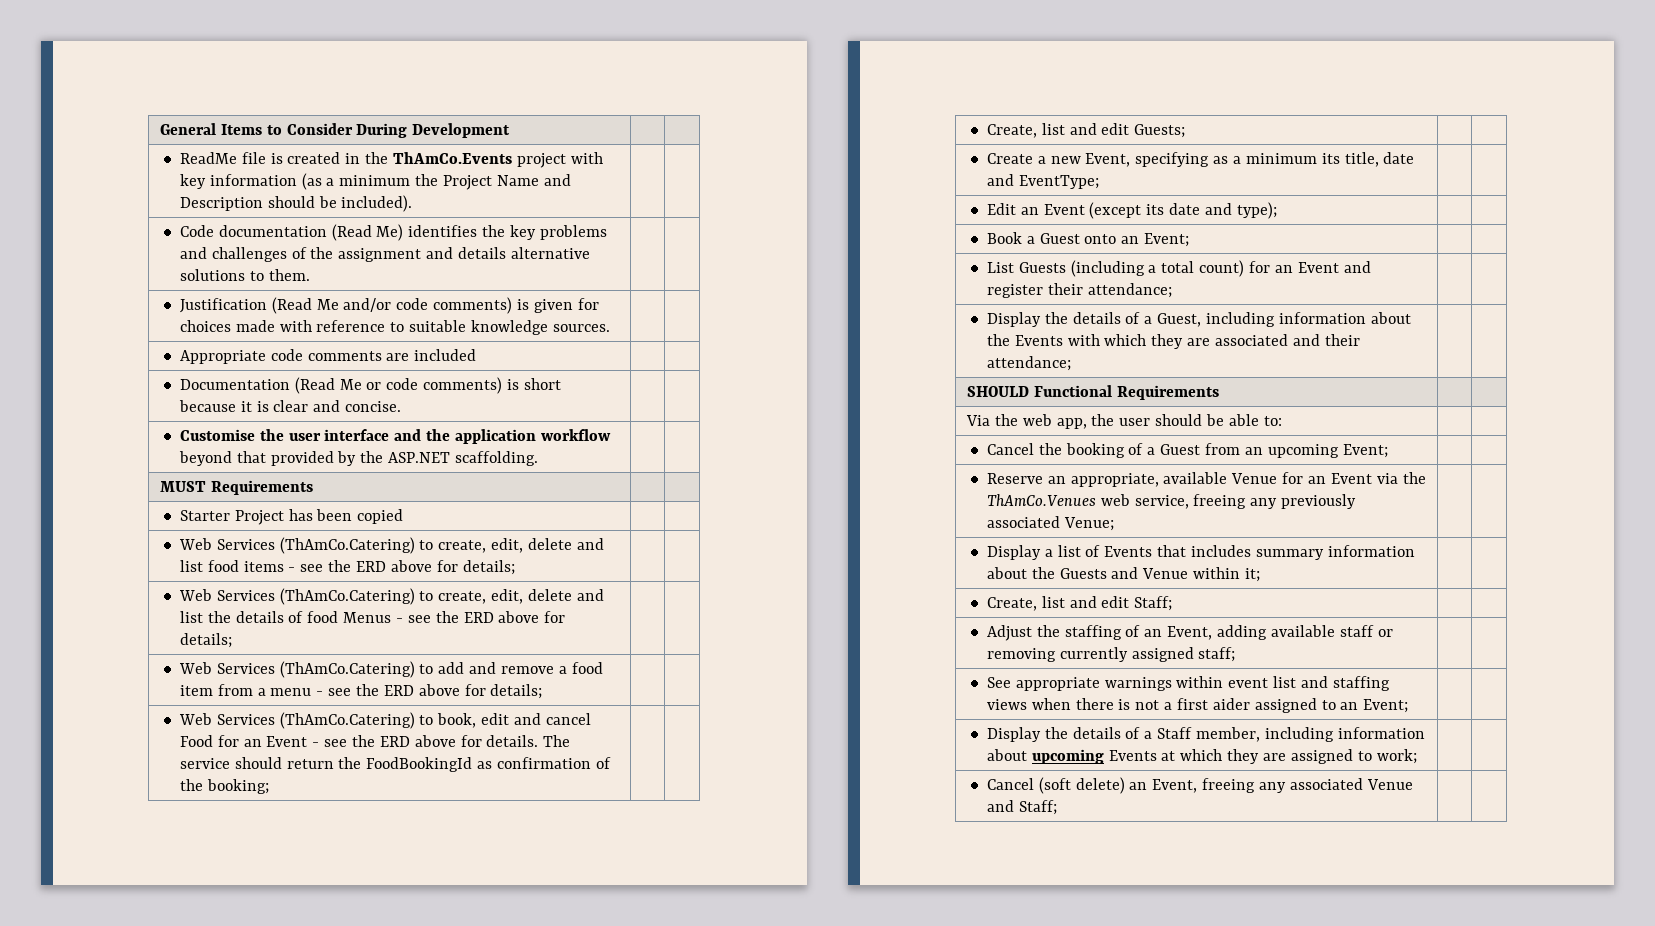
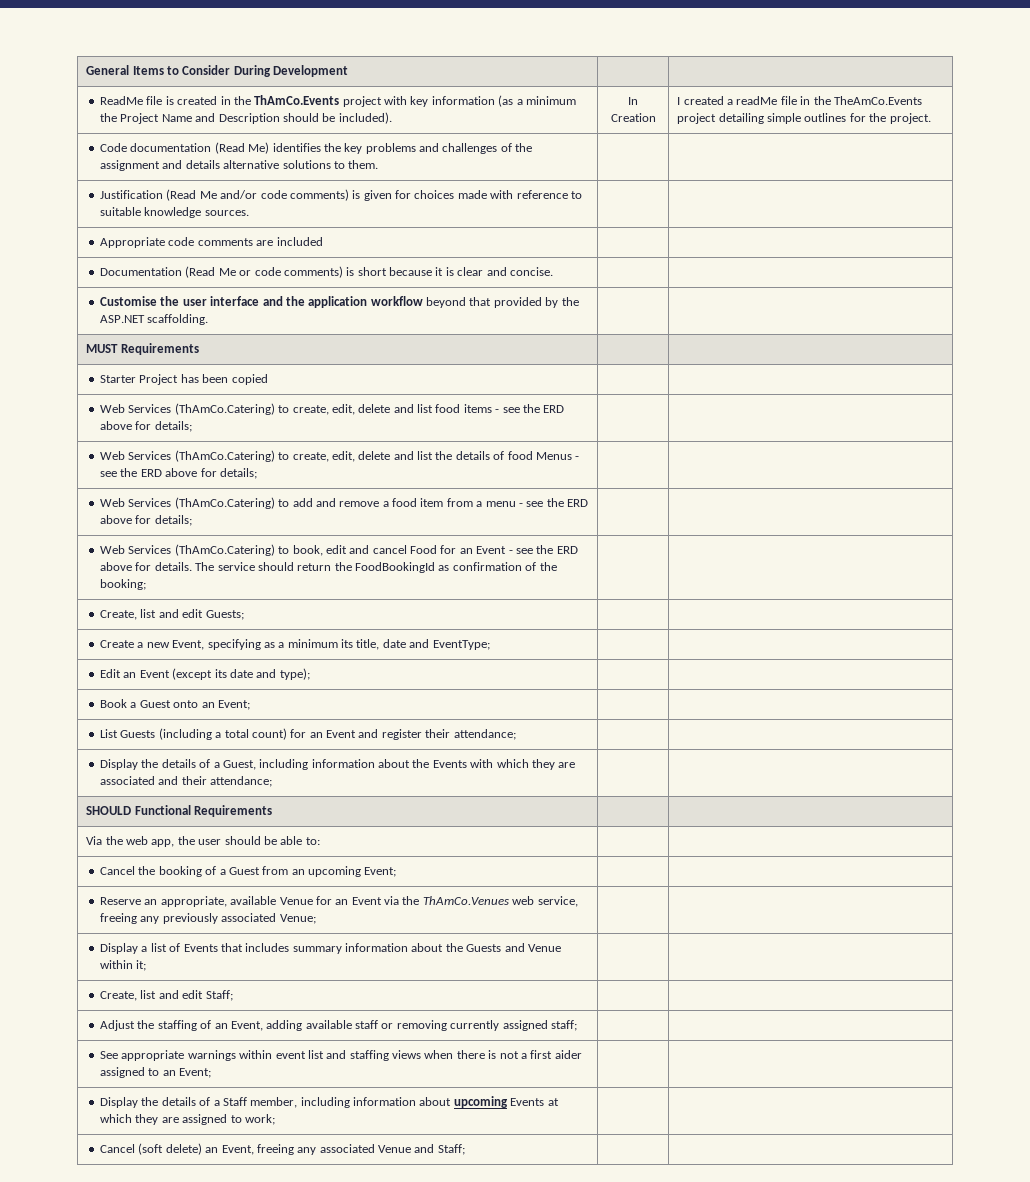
(413, 203) | -> [628,97,638,105] [610,113,656,122] [677,96,922,105] [677,113,931,124] In Creation | I created a readMe file in the TheAmCo.Events project detailing simple outlines for the project.

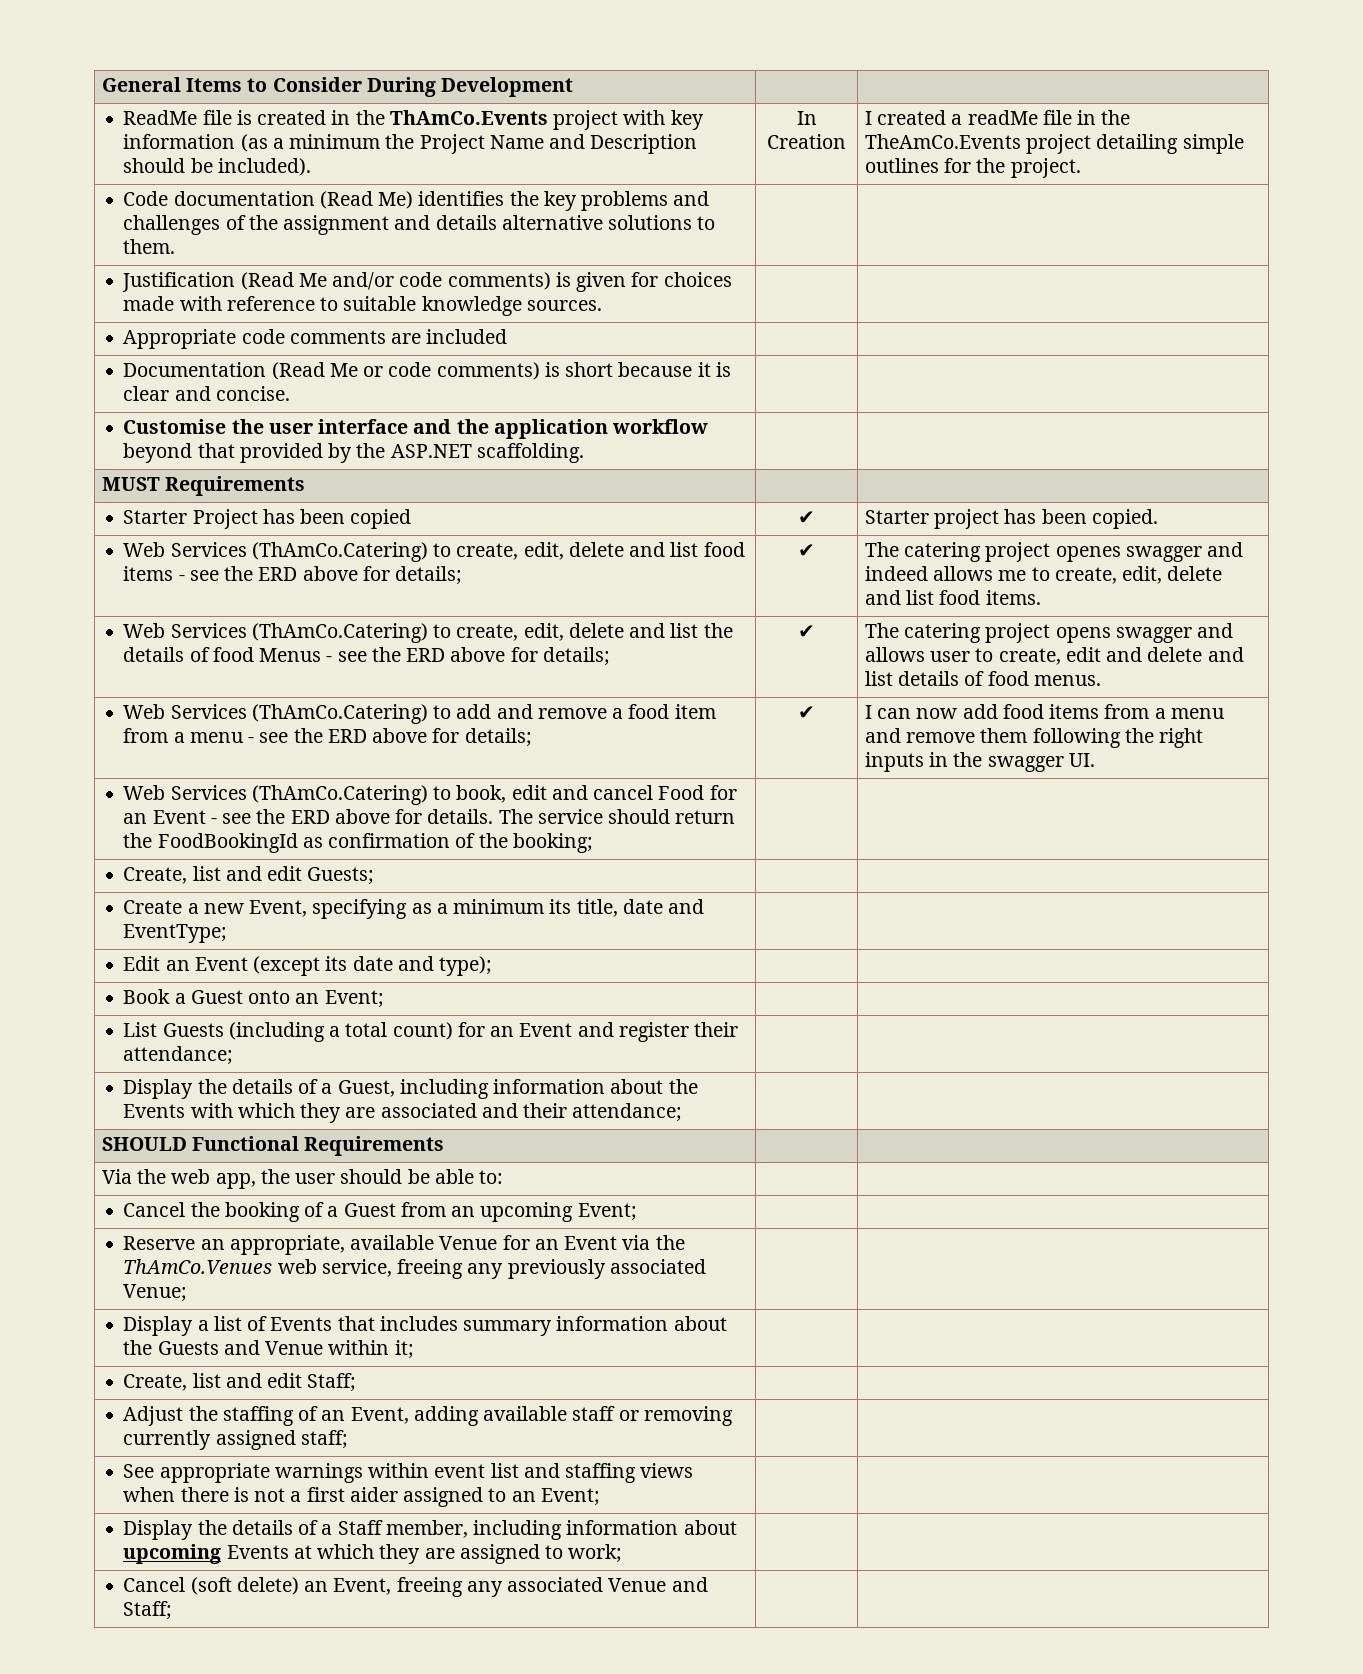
(268, 379) | -> [798,511,815,524] [864,509,1158,529] ✔ | Starter project has been copied.
(192, 426) | -> [798,544,815,557] [864,542,1244,562] [864,566,1223,584] [864,590,1041,605] ✔ | The catering project openes swagger and indeed allows me to create, edit, delete and list food items.
(257, 473) | -> [798,625,815,638] [864,623,1234,643] [864,647,1244,665] [864,671,1101,686] ✔ | The catering project opens swagger and allows user to create, edit and delete and list details of food menus.
(192, 520) | -> [798,706,815,719] [864,704,1224,719] [864,728,1204,748] [864,752,1095,772] ✔ | I can now add food items from a menu and remove them following the right inputs in the swagger UI.

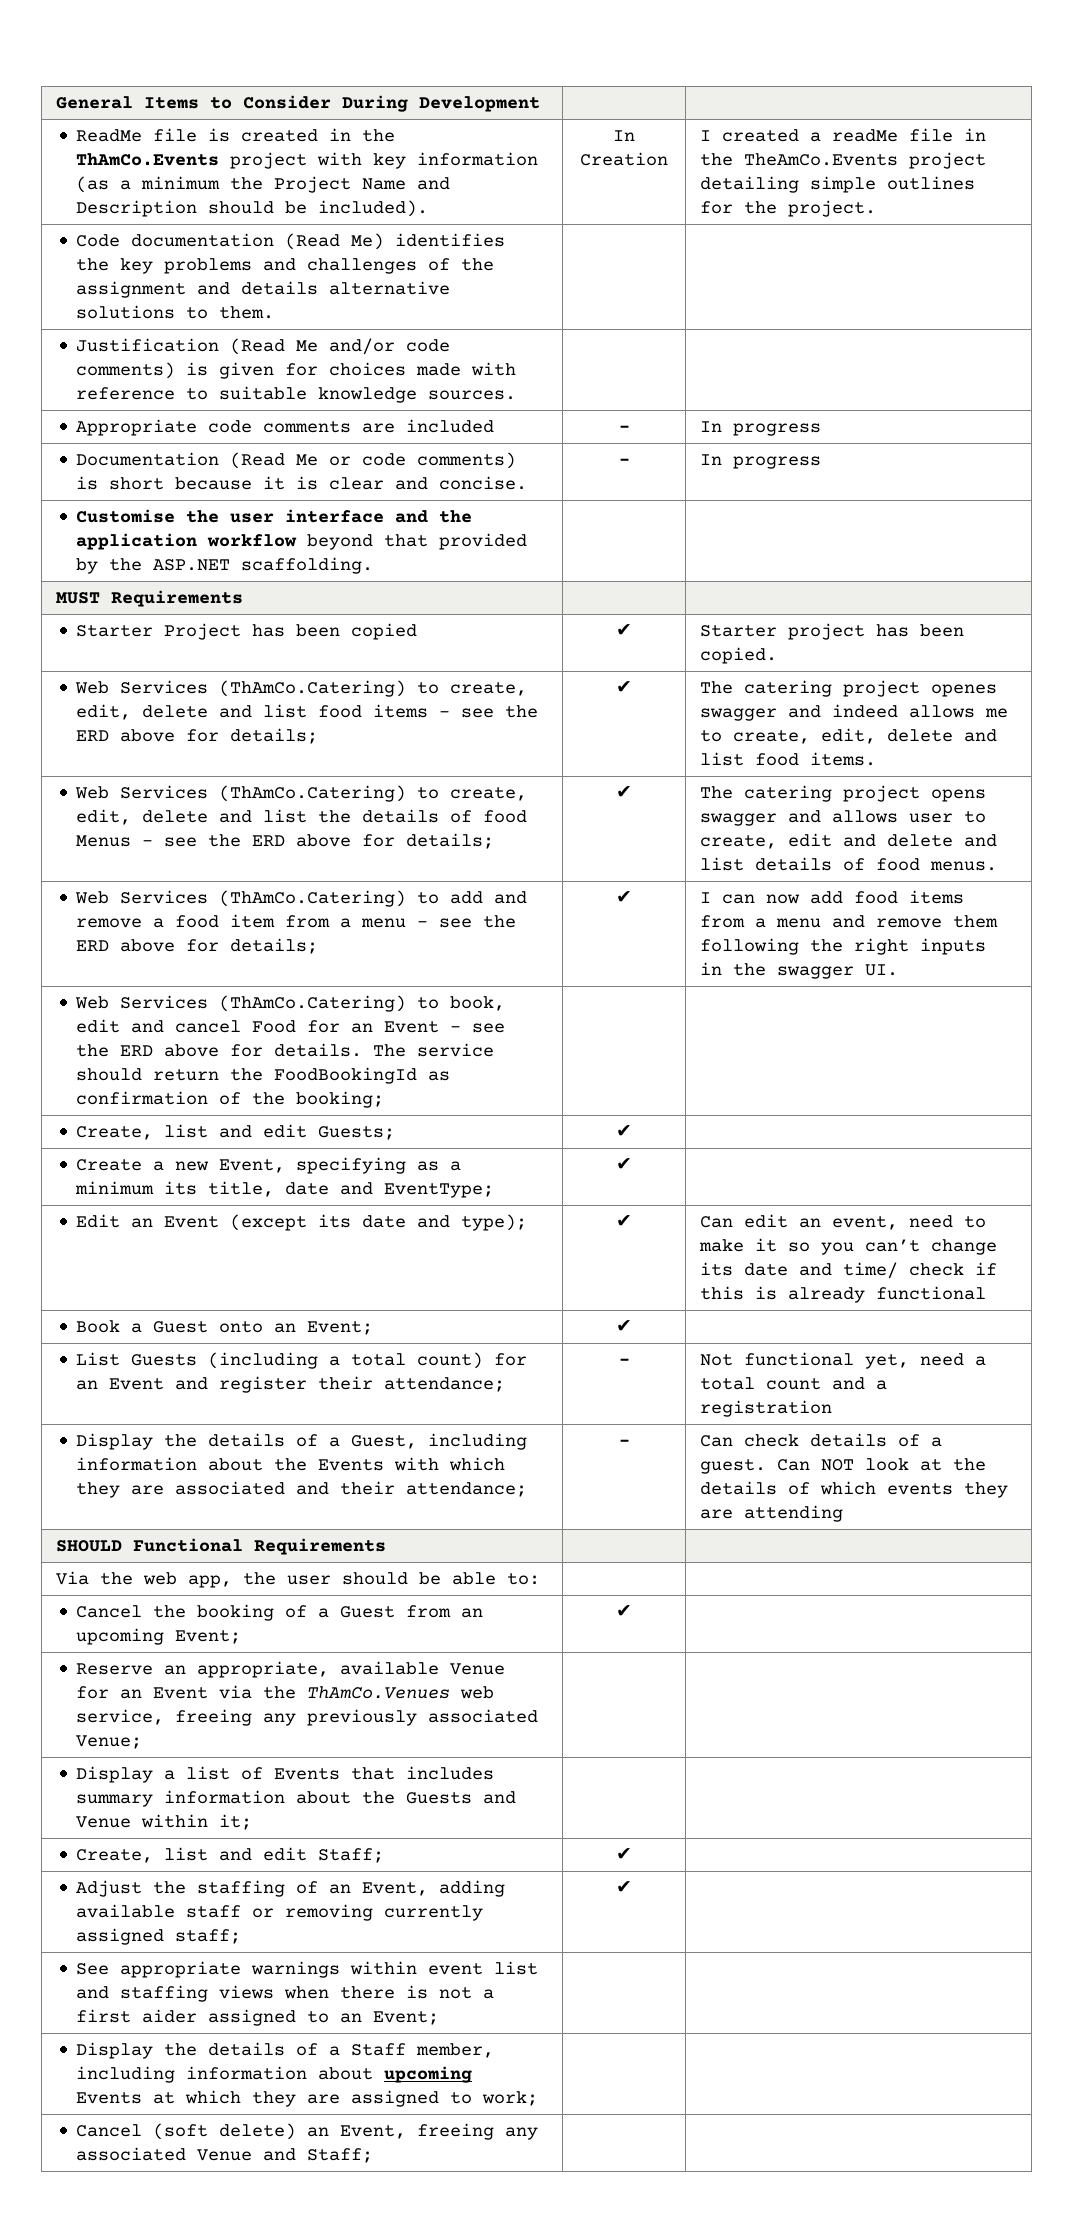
(508, 336) | -> [618,425,630,432] [699,421,821,436] - | In progress
(290, 393) | -> [618,458,630,465] [699,454,821,469] - | In progress
(375, 876) none -> [616,1125,632,1137] ✔
(228, 933) none -> [616,1158,632,1170] ✔
(493, 966) | -> [616,1215,632,1227] [699,1214,986,1230] [698,1238,997,1255] [699,1262,997,1279] [699,1286,986,1303] ✔ | Can edit an event, need to make it so you can’t change its date and time/ check if this is already functional
(384, 999) none -> [616,1320,632,1332] ✔
(234, 1055) | -> [618,1358,630,1365] [699,1352,986,1369] [699,1377,887,1390] [699,1400,832,1417] - | Not functional yet, need a total count and a registration
(683, 1112) | -> [618,1439,630,1446] [699,1433,942,1447] [699,1458,986,1474] [699,1481,1008,1498] [699,1505,843,1522] - | Can check details of a guest. Can NOT look at the details of which events they are attending
(637, 1212) none -> [616,1605,632,1617] ✔
(357, 1382) none -> [616,1848,632,1860] ✔
(348, 1439) none -> [616,1881,632,1893] ✔

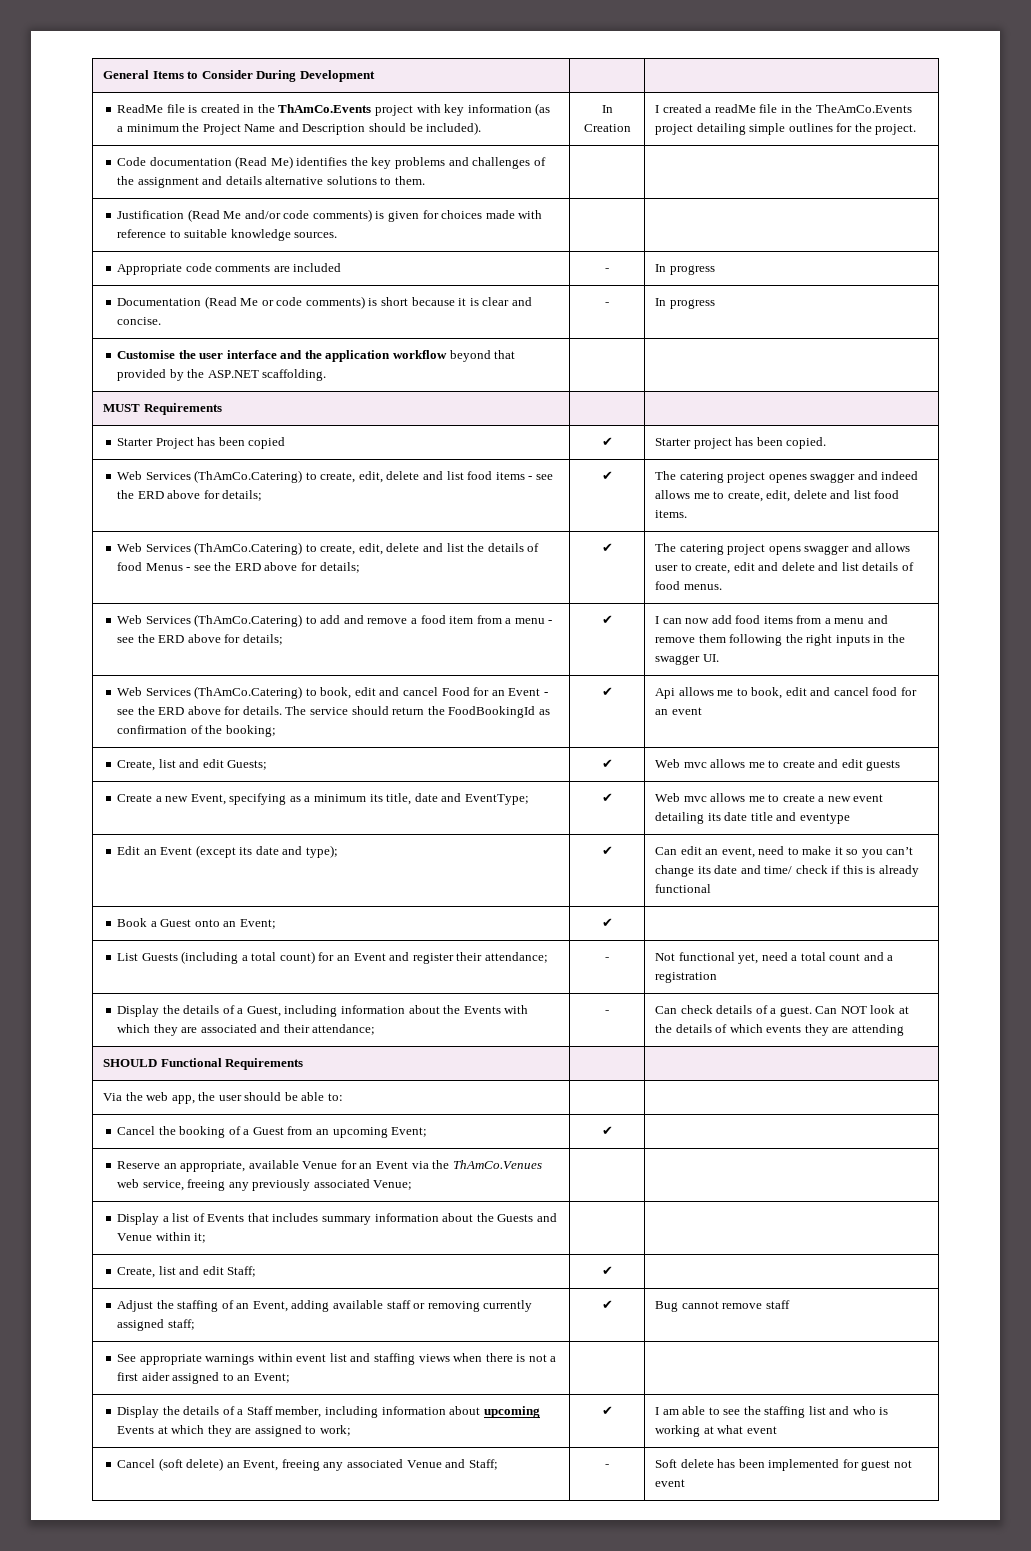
(385, 1099) | -> [601,687,613,696] [655,687,917,699] [655,707,702,715] ✔ | Api allows me to book, edit and cancel food for an event
(632, 1131) none -> [655,759,901,771] Web mvc allows me to create and edit guests
(632, 1164) none -> [655,793,884,802] [655,812,850,824] Web mvc allows me to create a new event detailing its date title and eventype
(632, 1887) none -> [655,1300,790,1312] Bug cannot remove staff
(539, 2098) | -> [601,1406,613,1415] [655,1406,889,1418] [655,1425,777,1437] ✔ | I am able to see the staffing list and who is working at what event
(374, 2155) | -> [605,1464,609,1468] [655,1459,912,1471] [655,1479,686,1487] - | Soft delete has been implemented for guest not event

